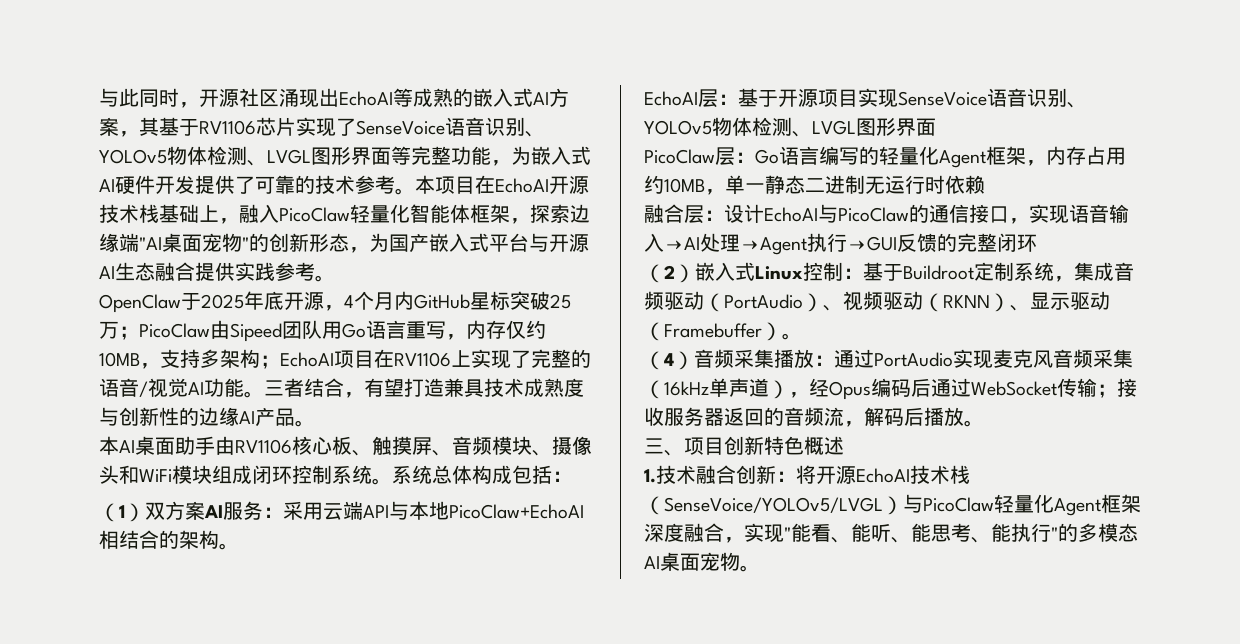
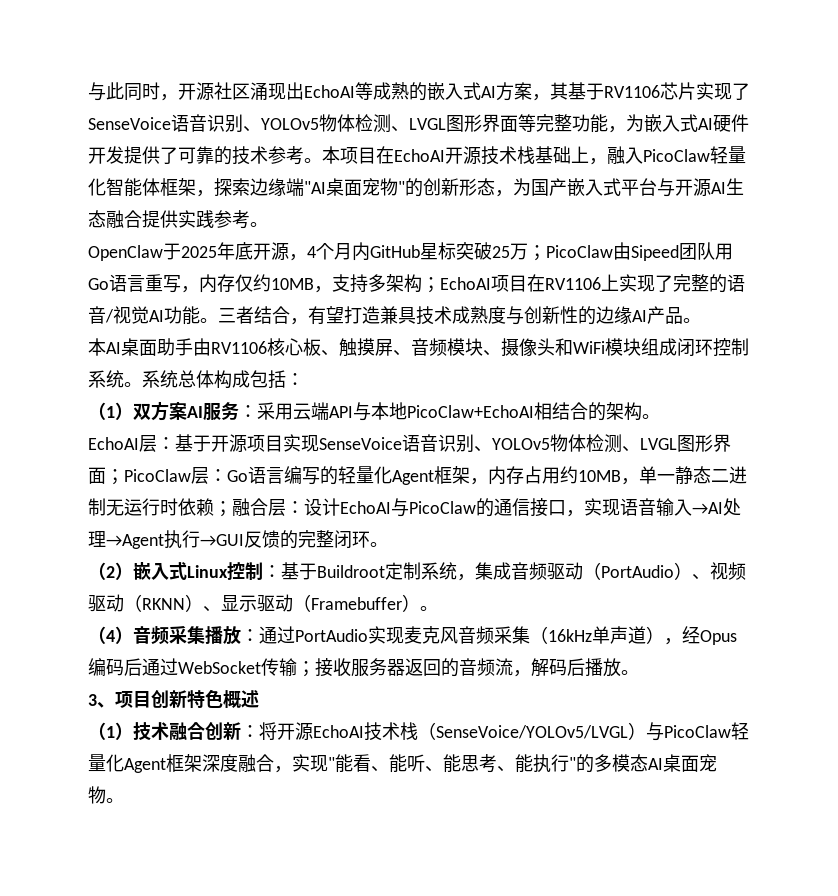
(936, 127) // -> [106,469,124,485] ；
(985, 184) // -> [214,501,232,517] ；
(1037, 243) none -> [370,542,388,547] 。
[644,438,664,454] 三 -> [88,694,97,706] 3
[644,469,656,483] 1. -> [88,722,133,740] （1）

